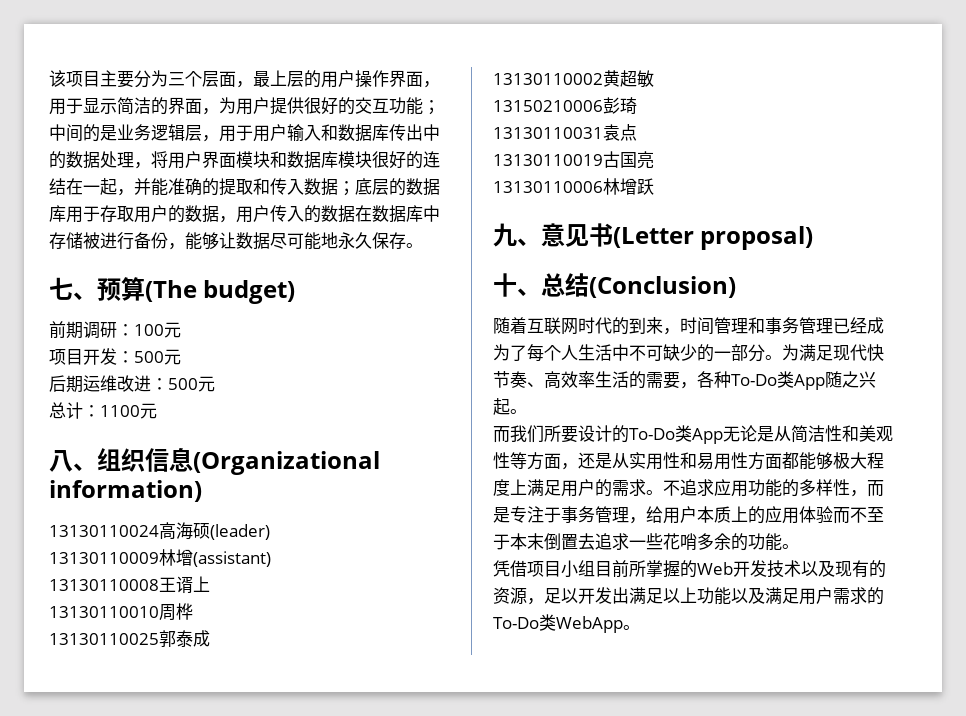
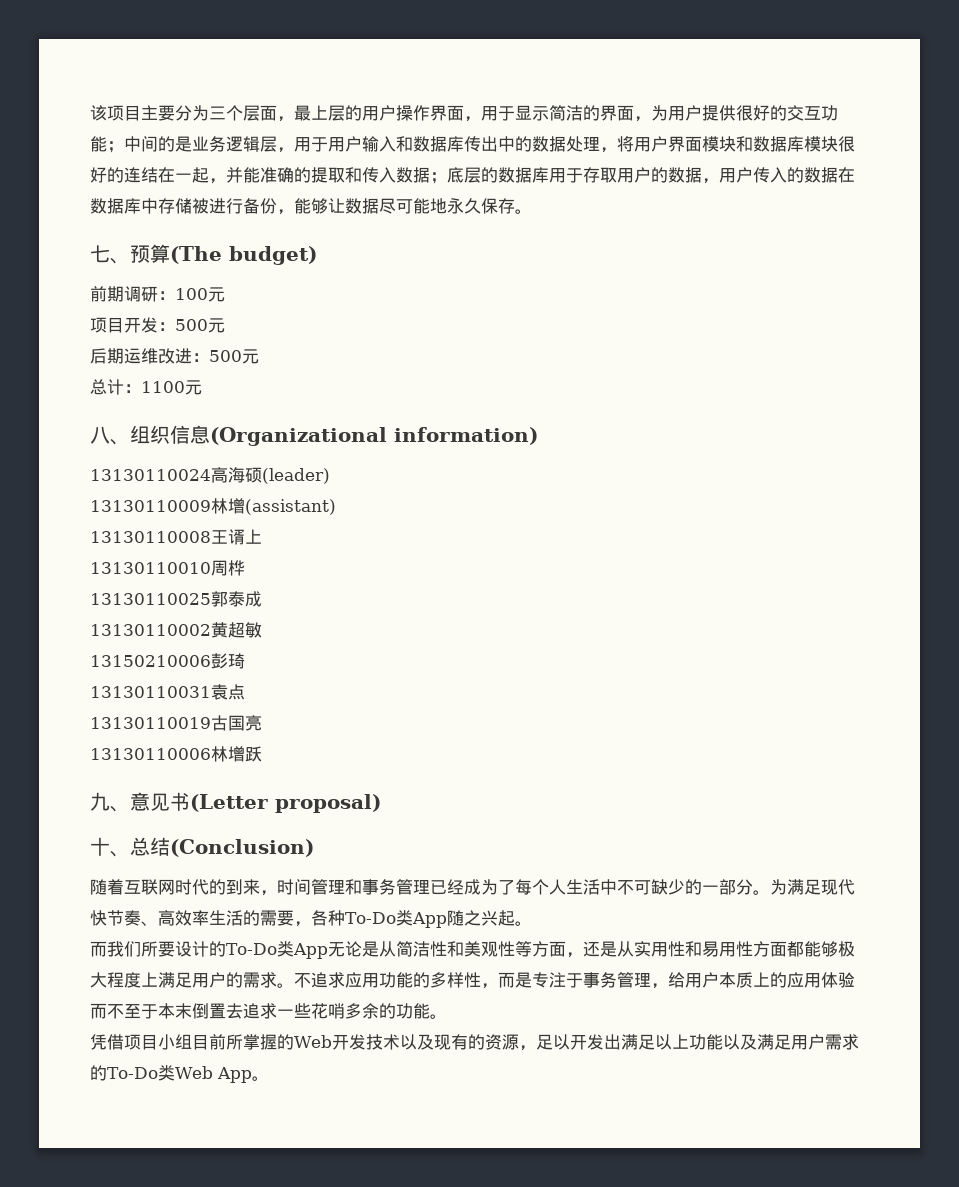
[555,616,623,633] WebApp -> [174,1066,252,1083] Web App

